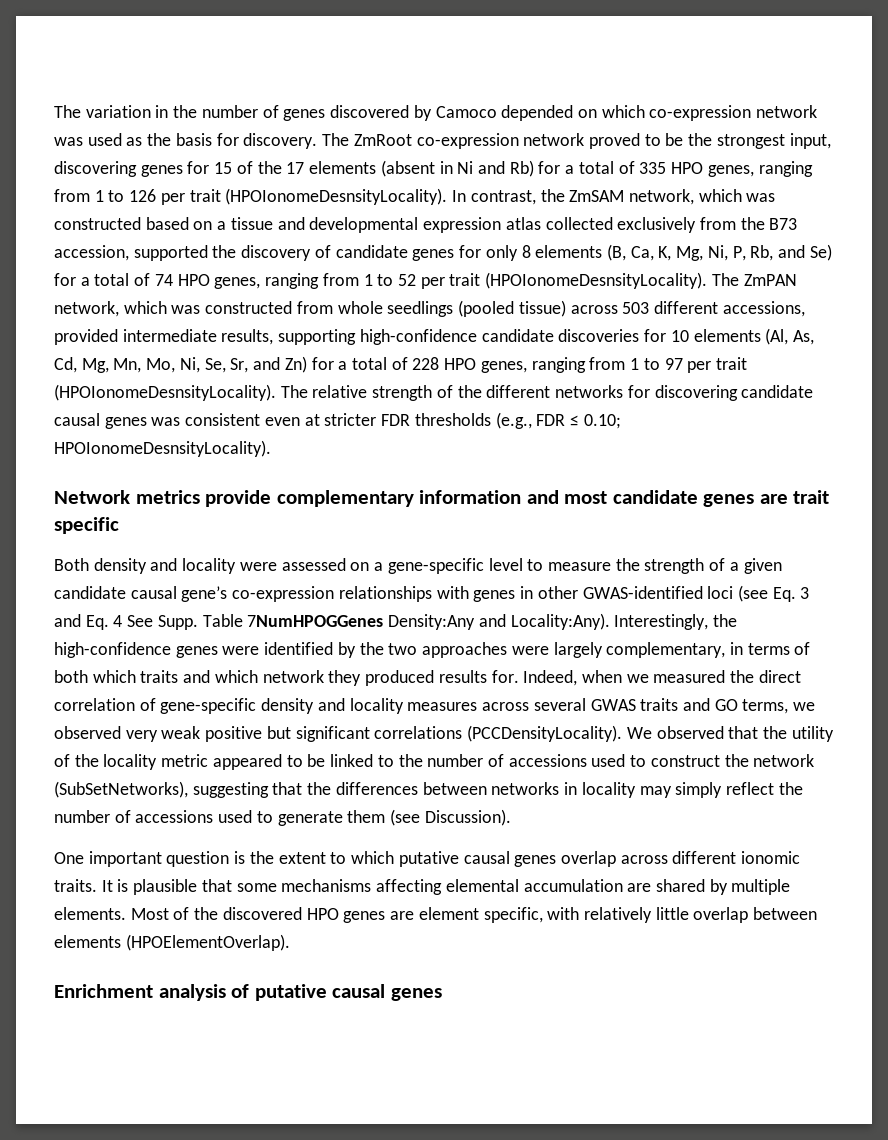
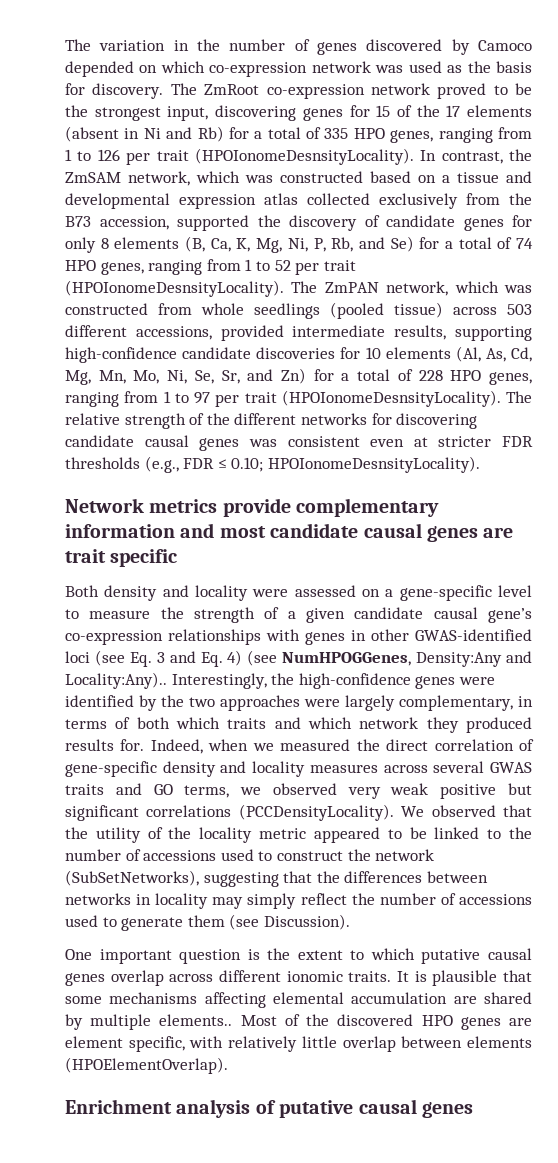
(698, 497) none -> [363,523,422,538] causal
[113,614,384,630] 4 See Supp. Table 7NumHPOGGenes -> [227,650,412,666] 4) (see NumHPOGGenes,
[510,613,610,630] Locality:Any). -> [65,672,167,689] Locality:Any)..
[54,907,126,920] elements. -> [159,1014,233,1026] elements..

